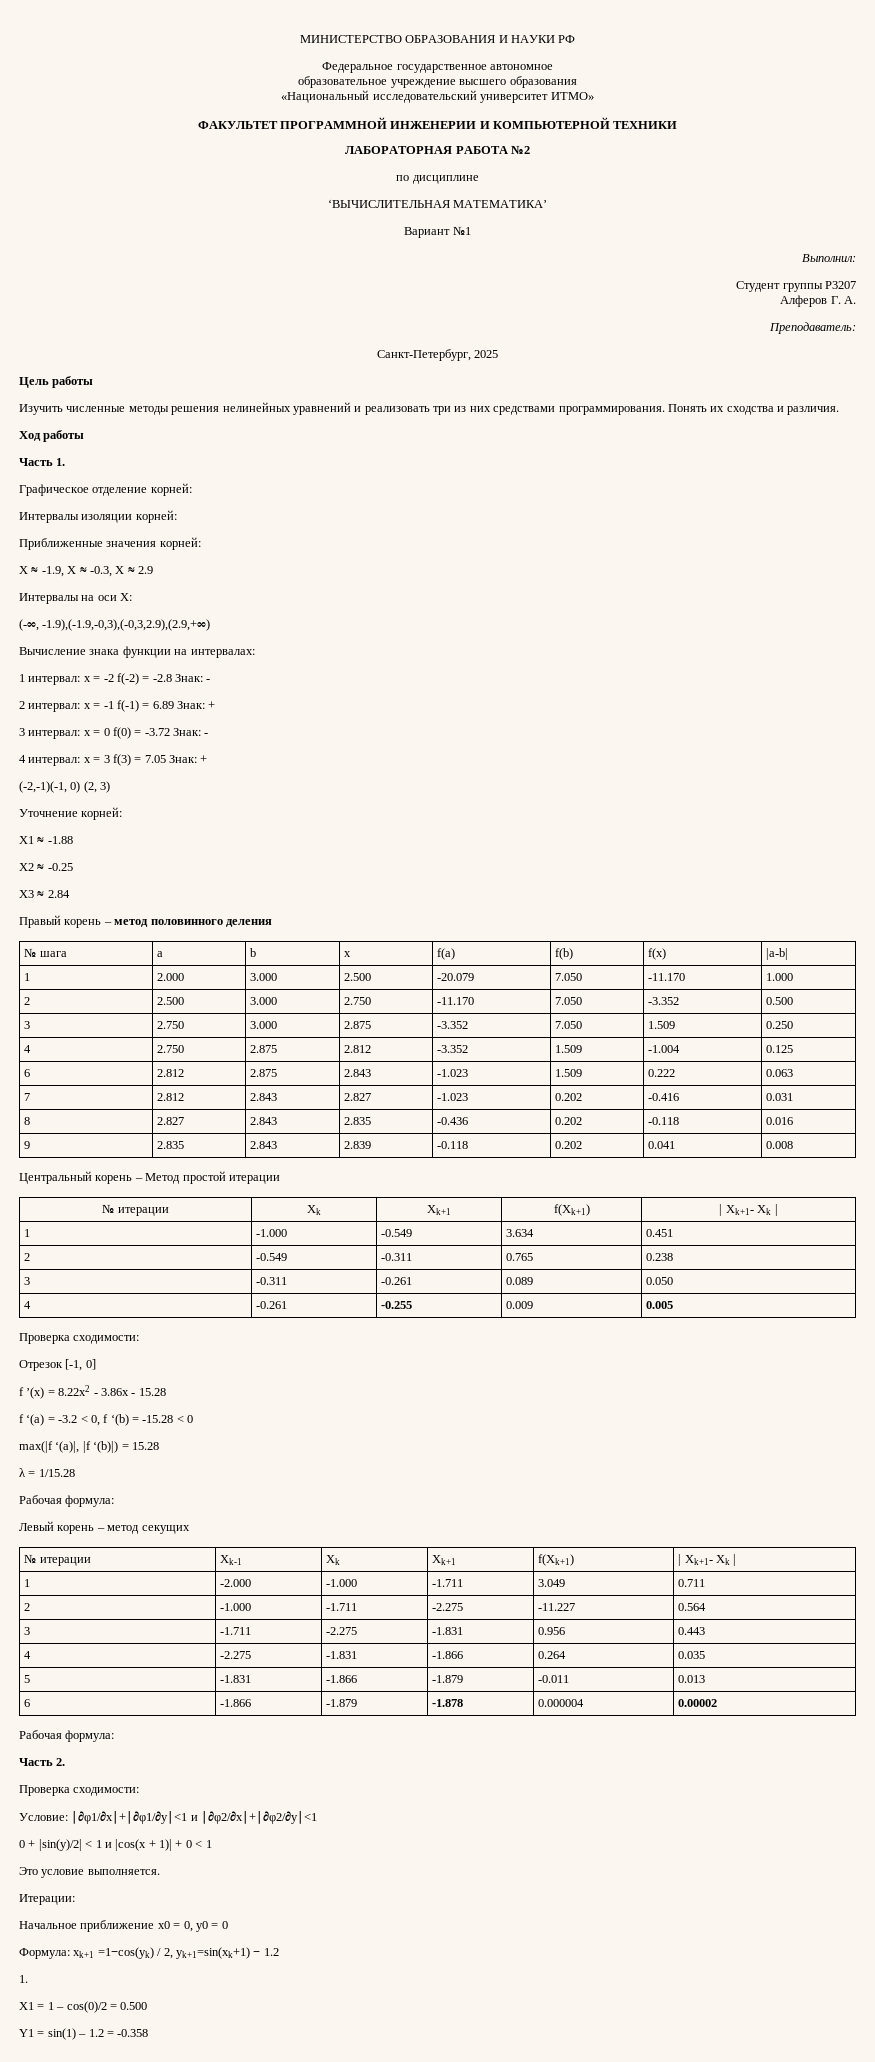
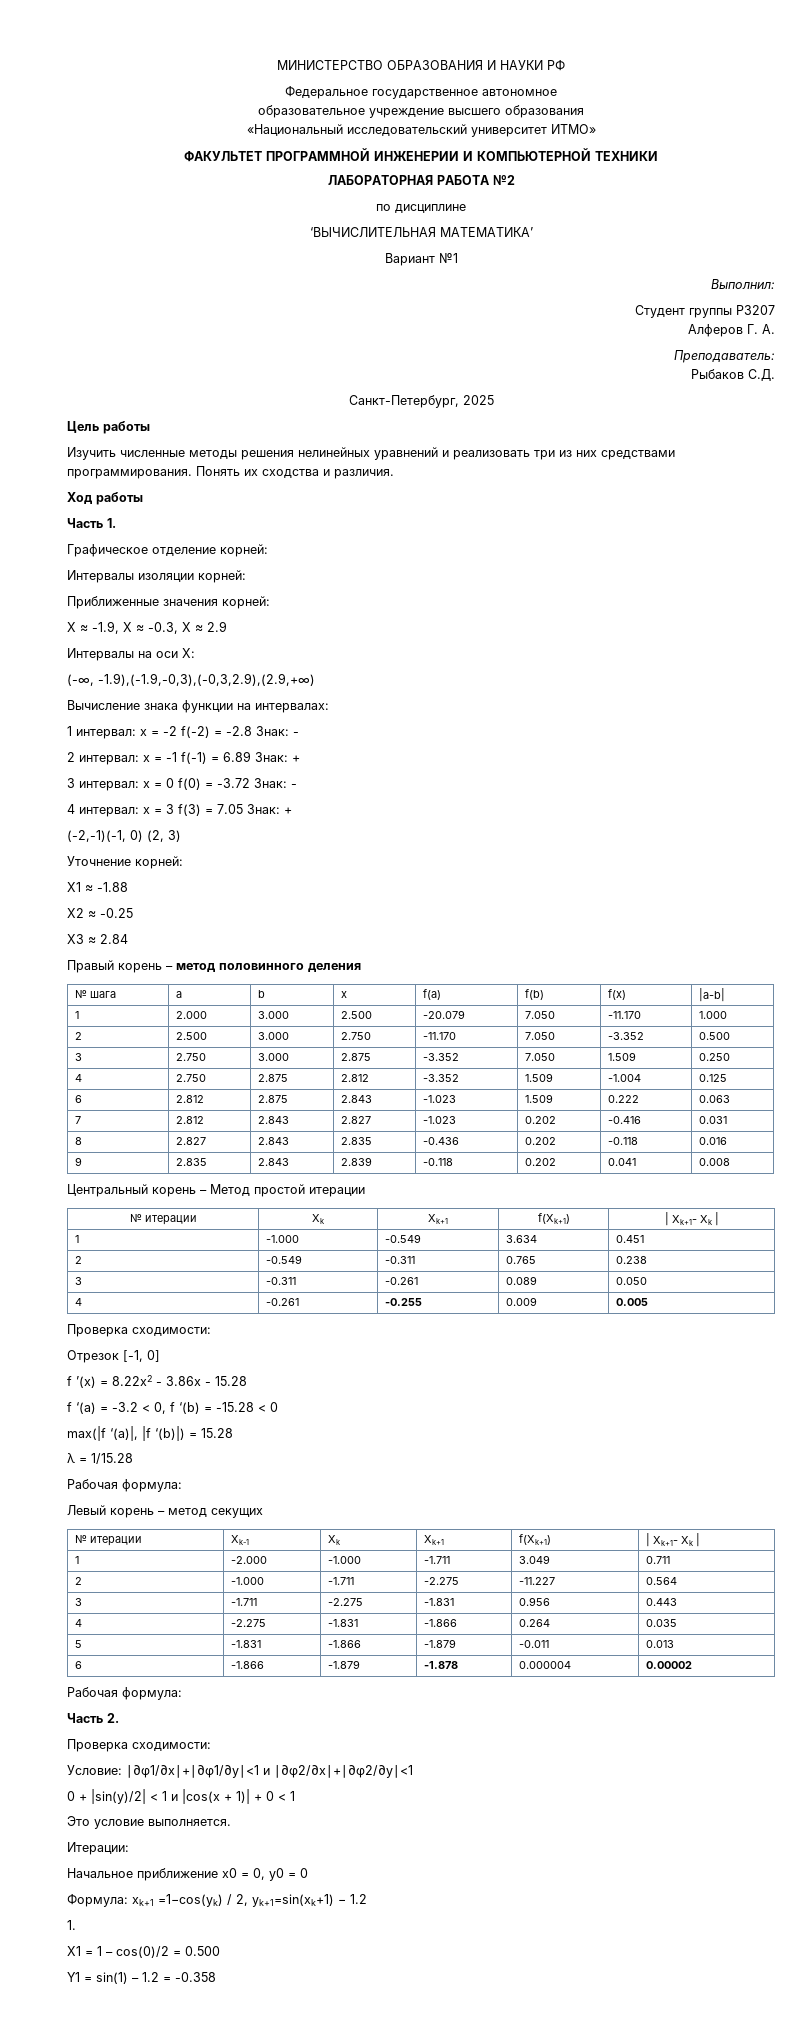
(856, 328) none -> [691,369,775,381] // Рыбаков С.Д.

